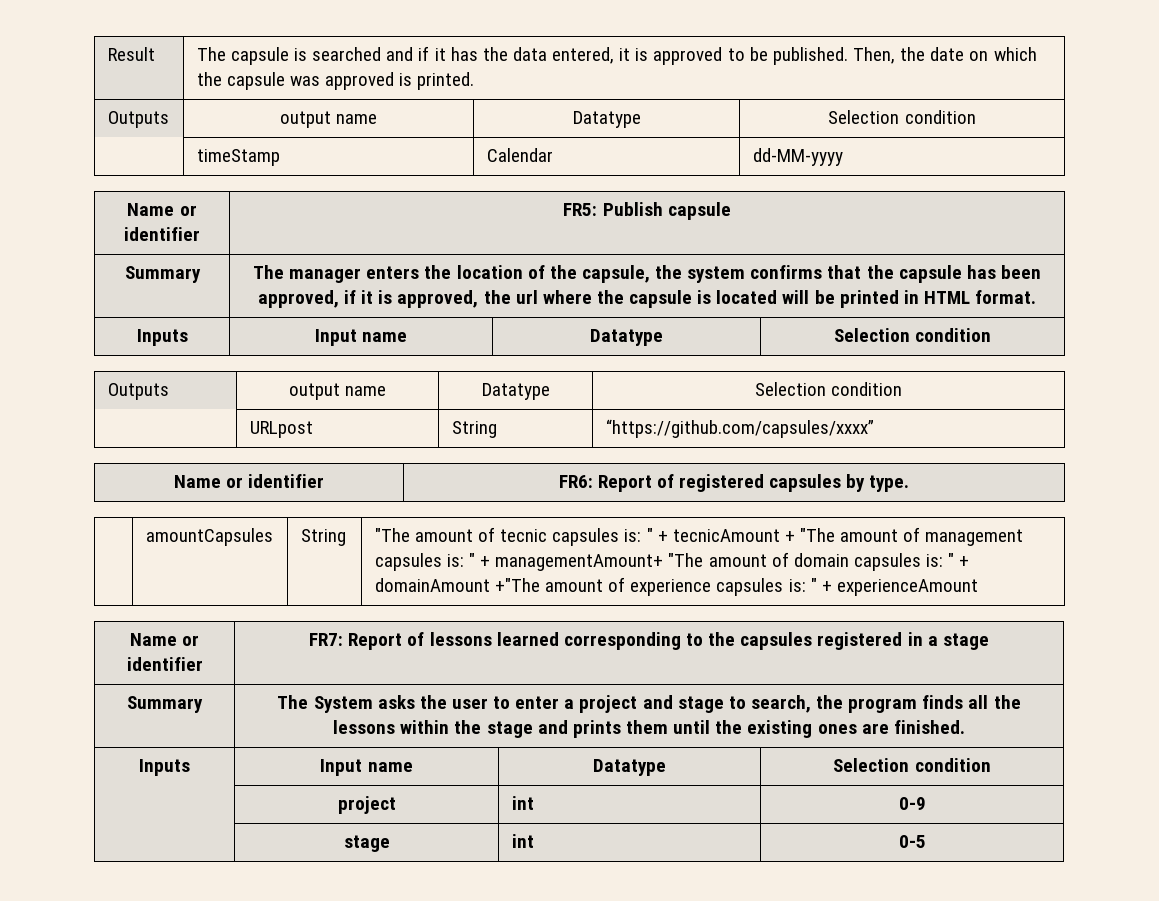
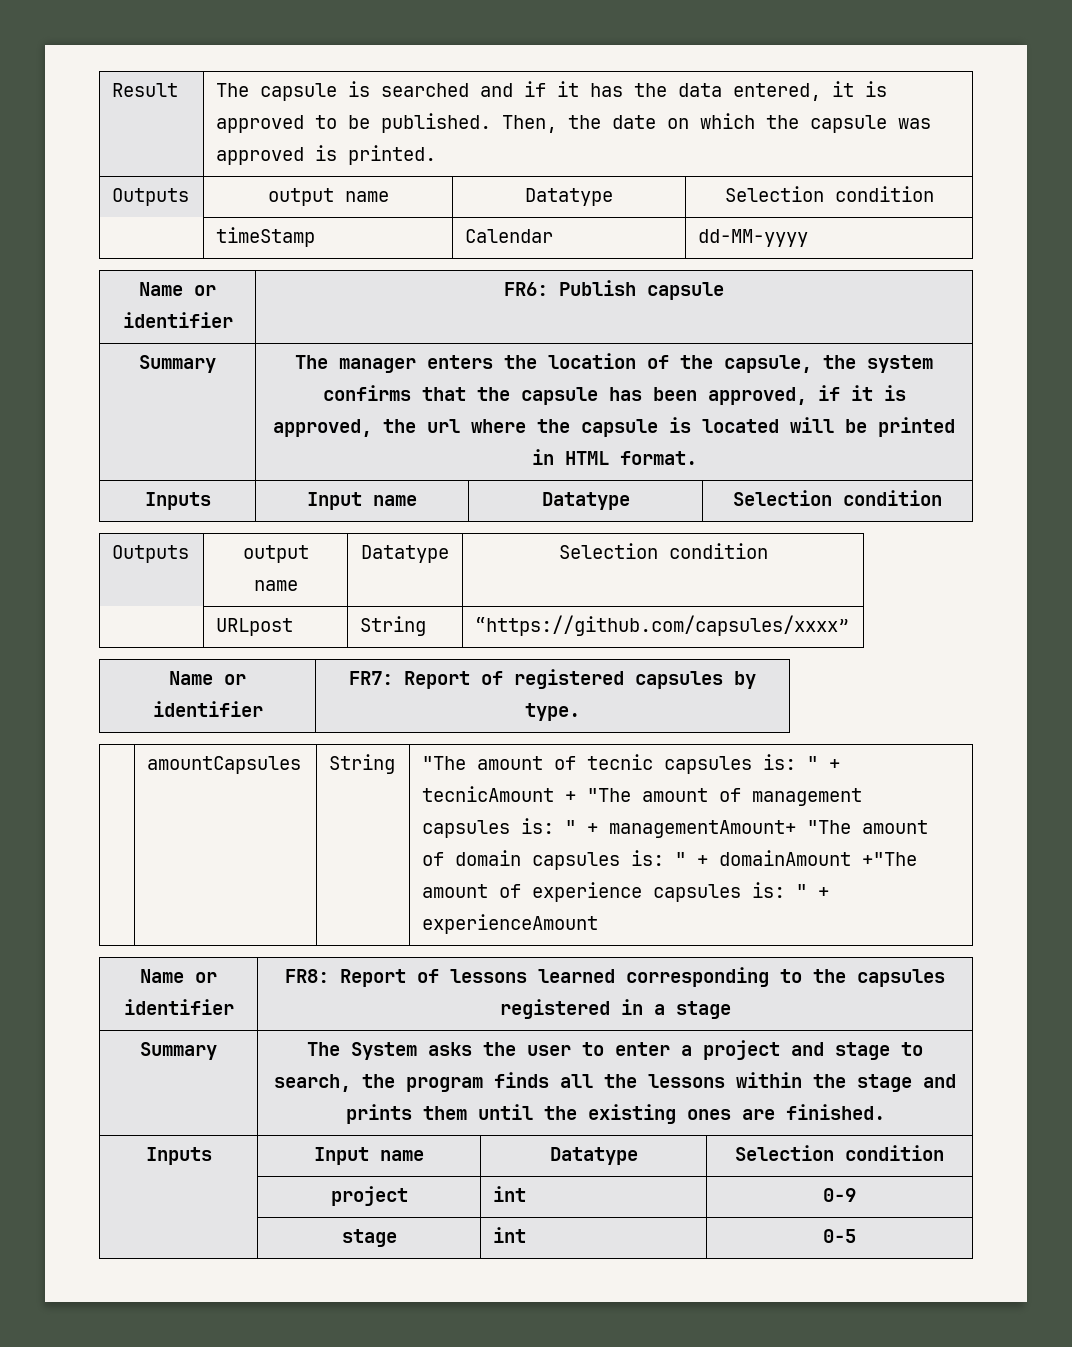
[563,203,598,216] FR5: -> [504,282,548,296] FR6:
[558,475,593,488] FR6: -> [349,671,393,685] FR7:
[309,633,344,646] FR7: -> [285,969,329,983] FR8:

